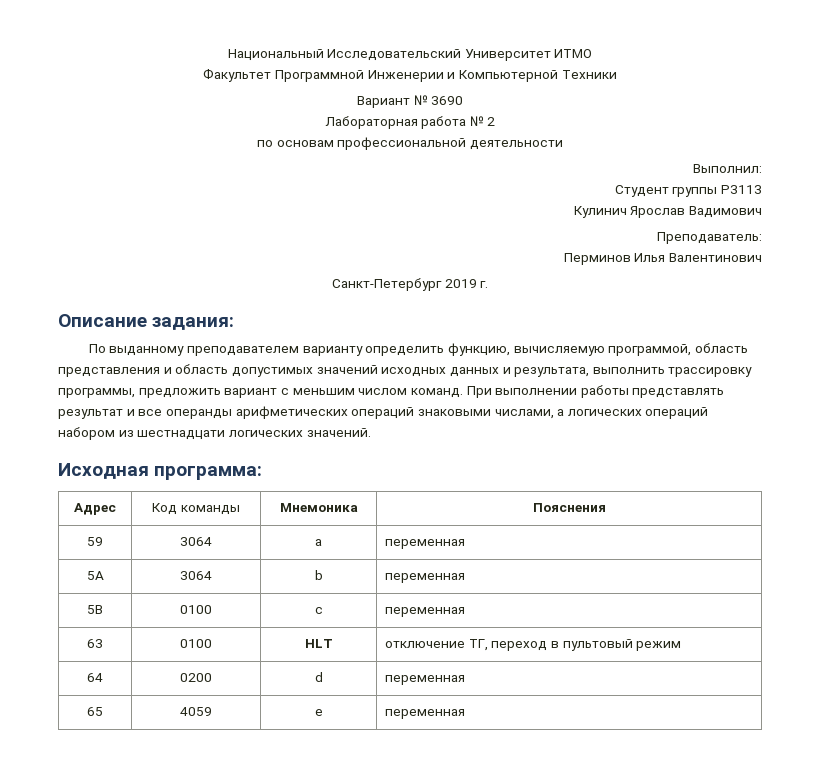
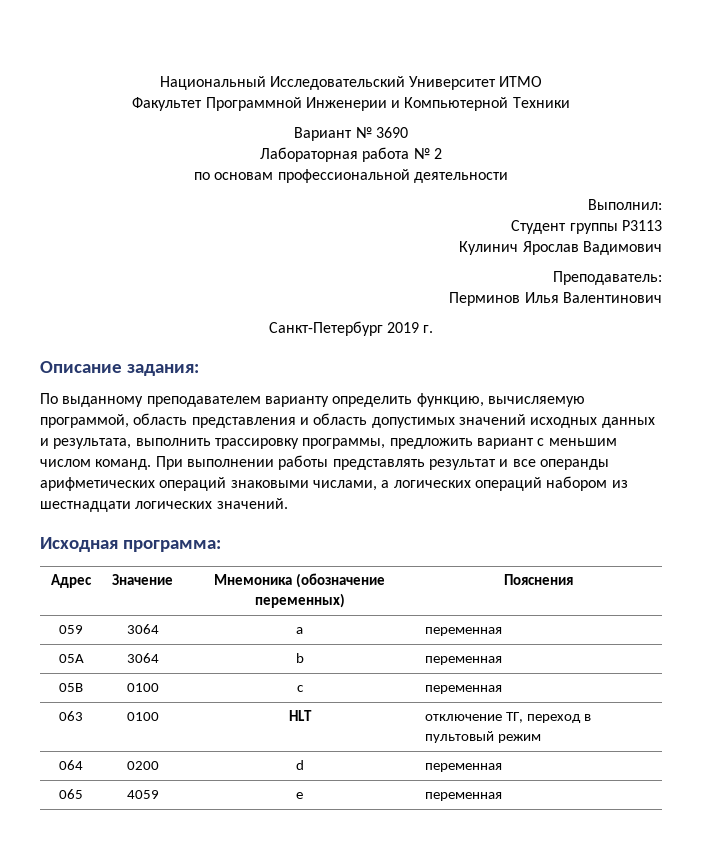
[152,503,240,515] Код команды -> [112,574,173,585] Значение
(358, 507) none -> [295,573,385,588] [254,593,345,608] (обозначение переменных)
[87,537,103,546] 59 -> [59,625,83,634] 059
[86,571,104,580] 5A -> [58,654,84,663] 05A
[87,605,103,614] 5B -> [59,683,83,692] 05B
[87,639,103,648] 63 -> [59,711,83,721] 063
[87,673,103,682] 64 -> [59,760,83,770] 064
[87,707,103,716] 65 -> [59,789,83,799] 065

